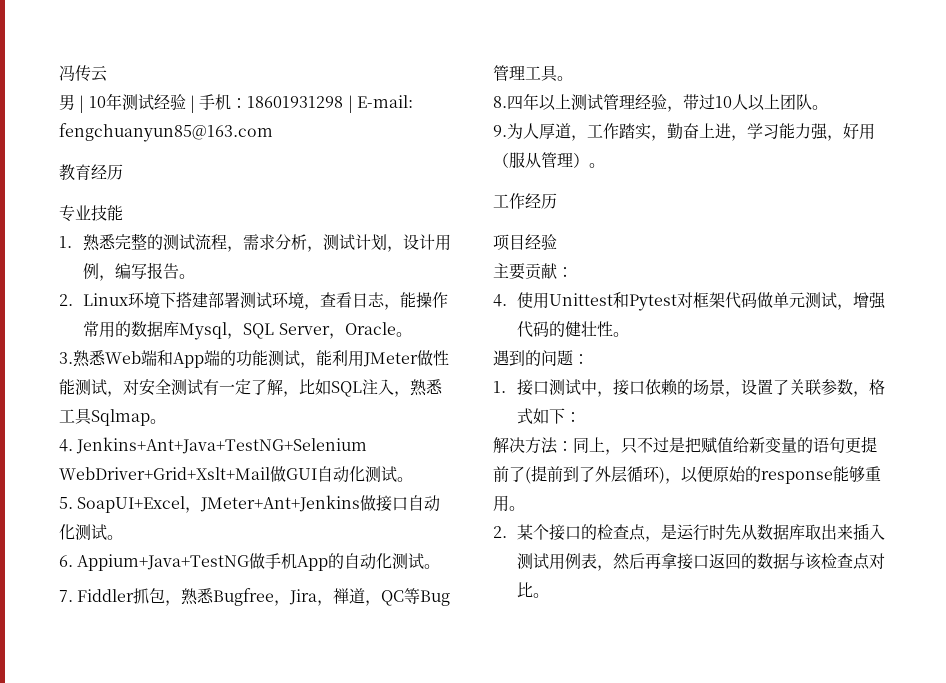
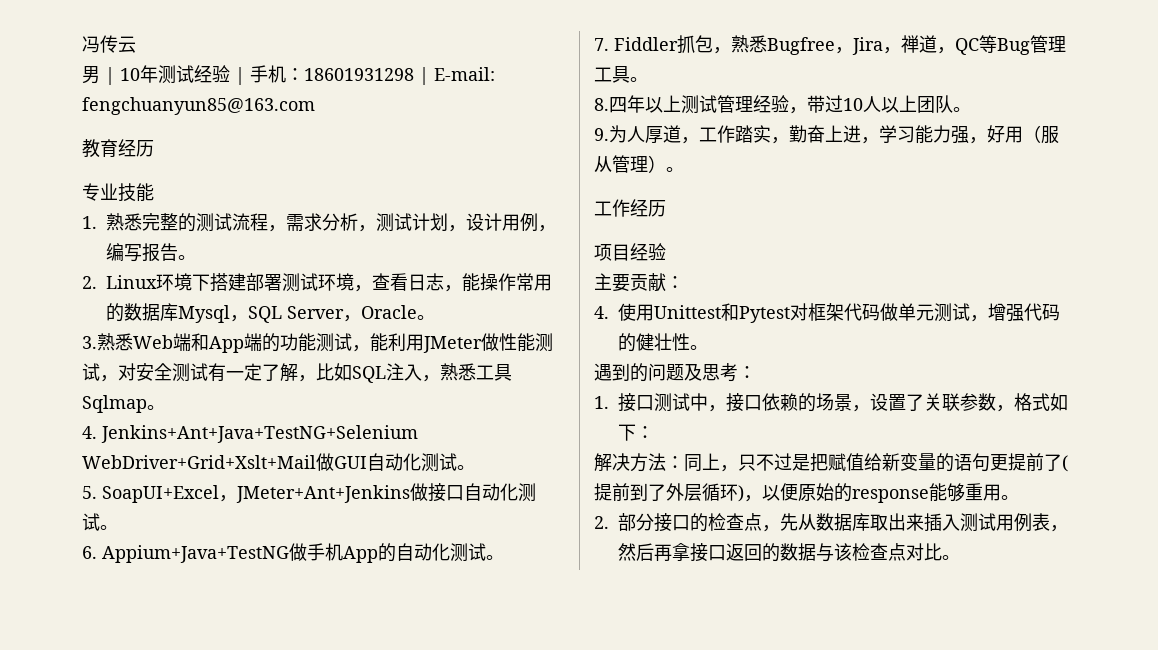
(573, 358) none -> [684,363,738,382] 及思考
[517,524,550,540] 某个 -> [618,513,654,531] 部分
[661,524,726,541] 是运行时 -> (780, 528) none

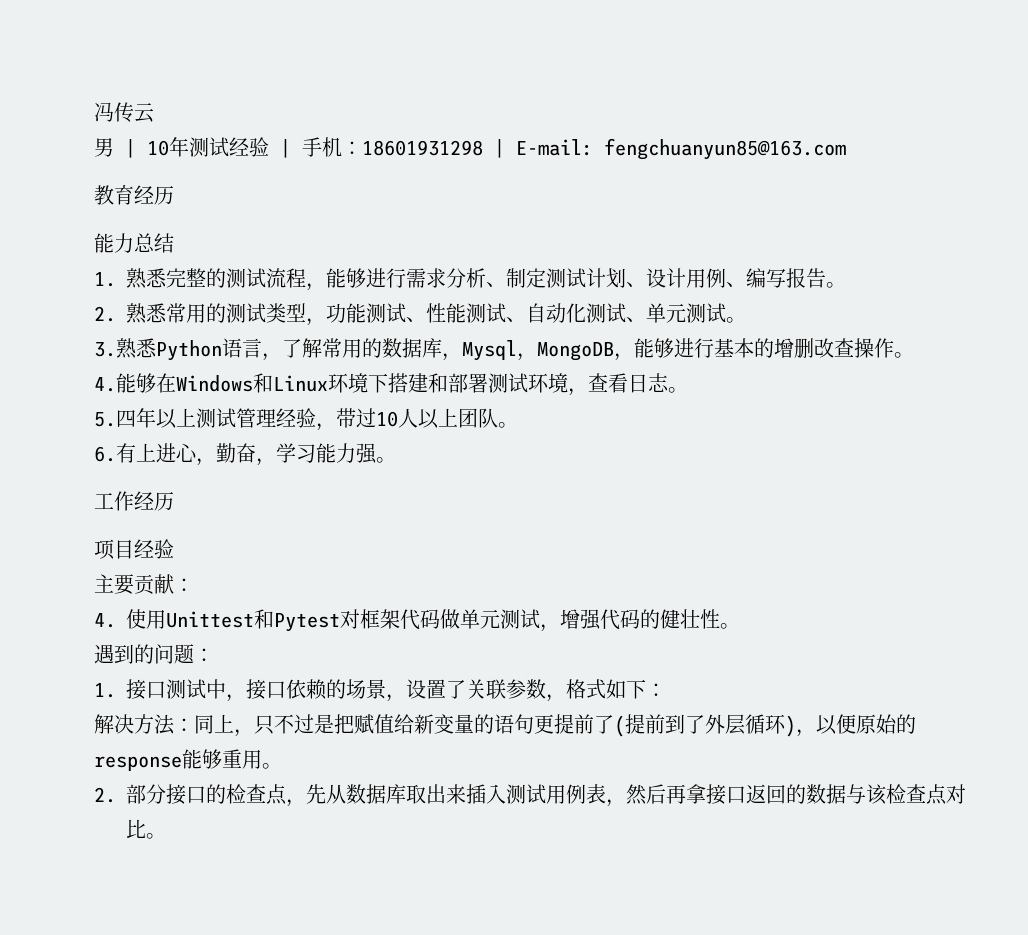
[82,183,154,202] 专业技能 -> [94,233,174,253] 能力总结
(286, 228) none -> [326,268,406,288] 能够进行
[358,225,376,232] ， -> [486,268,546,288] 、制定
[448,225,466,232] ， -> [626,282,646,287] 、
[538,225,556,232] ， -> [726,282,746,287] 、
(97, 282) none -> [126,303,746,326] [94,338,914,361] [94,373,273,393] 熟悉常用的测试类型，功能测试、性能测试、自动化测试、单元测试。 // 3.熟悉Python语言，了解常用的数据库，Mysql，MongoDB，能够进行基本的增删改查操作。 // 4.能够在Windows和
(246, 282) none -> [428,373,448,393] 和
[444,273,552,292] [106,303,435,323] [82,333,553,353] [82,363,512,383] [82,395,165,413] [82,425,418,443] [82,453,475,472] [82,483,536,503] [82,513,118,531] [82,543,504,563] [594,35,1066,55] [594,66,648,83] [594,98,609,111] ，能操作常用的数据库Mysql，SQL Server，Oracle。 // 3.熟悉Web端和App端的功能测试，能利用JMeter做性能测试，对安全测试有一定了解，比如SQL注入，熟悉工具Sqlmap。 // 4. Jenkins+Ant+Java+TestNG+Selenium WebDriver+Grid+Xslt+Mail做GUI自动化测试。 // 5. SoapUI+Excel，JMeter+Ant+Jenkins做接口自动化测试。 // 6. Appium+Java+TestNG做手机App的自动化测试。 // 7. Fiddler抓包，熟悉Bugfree，Jira，禅道，QC等Bug管理工具。 // 8. -> [668,387,688,393] [94,412,116,427] 。 // 5.
[594,125,1059,144] [594,155,666,173] 9.为人厚道，工作踏实，勤奋上进，学习能力强，好用（服从管理） -> [94,443,377,466] 6.有上进心，勤奋，学习能力强
[684,363,738,382] 及思考 -> (194, 654) none

